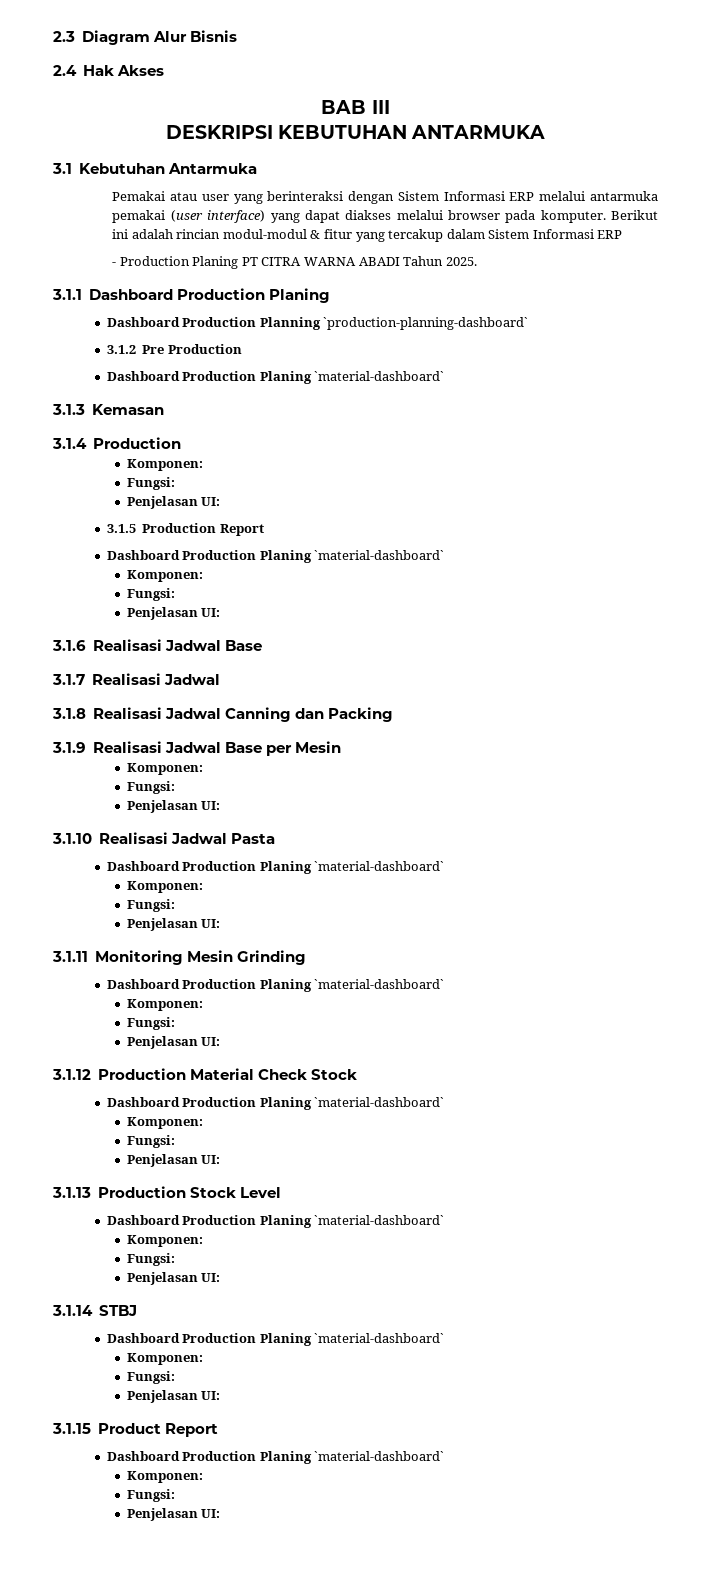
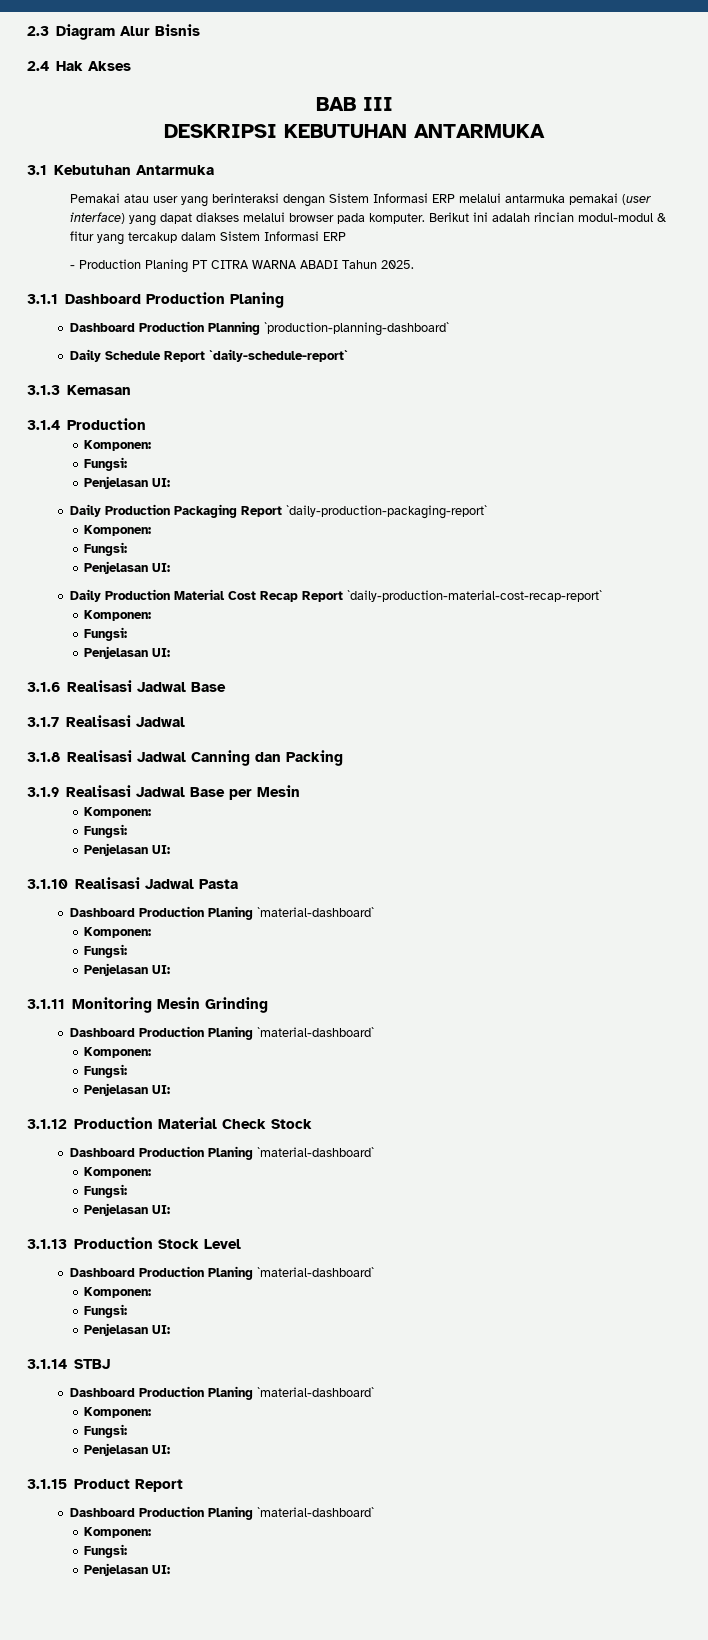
[106,344,242,354] [106,371,445,384] 3.1.2 Pre Production // Dashboard Production Planing `material-dashboard` -> [70,349,349,362] Daily Schedule Report `daily-schedule-report`
[106,523,264,536] [106,550,445,563] 3.1.5 Production Report // Dashboard Production Planing `material-dashboard` -> [70,504,488,519] [84,525,152,536] [84,542,128,556] [84,561,171,574] [70,589,603,602] Daily Production Packaging Report `daily-production-packaging-report` // Komponen: // Fungsi: // Penjelasan UI: // Daily Production Material Cost Recap Report `daily-production-material-cost-recap-report`

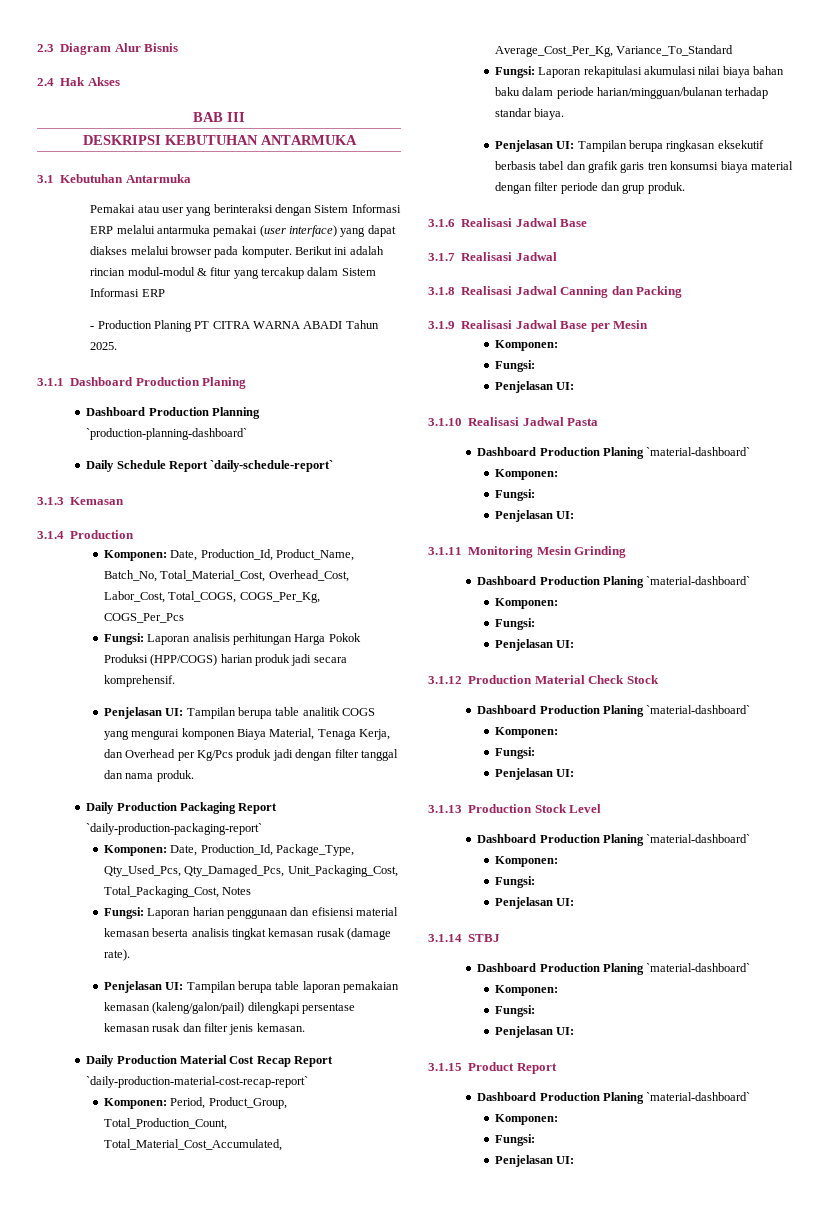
[84,457,128,471] [84,476,171,489] // Fungsi: // Penjelasan UI: -> [170,549,355,561] [103,570,349,582] [103,591,320,603] [103,613,184,623] [103,633,361,645] [103,654,347,666] [103,675,175,687] [103,707,376,719] [103,728,391,740] [103,749,398,761] [103,770,194,782] Date, Production_Id, Product_Name, Batch_No, Total_Material_Cost, Overhead_Cost, Labor_Cost, Total_COGS, COGS_Per_Kg, COGS_Per_Pcs // Fungsi: Laporan analisis perhitungan Harga Pokok Produksi (HPP/COGS) harian produk jadi secara komprehensif. // Penjelasan UI: Tampilan berupa table analitik COGS yang mengurai komponen Biaya Material, Tenaga Kerja, dan Overhead per Kg/Pcs produk jadi dengan filter tanggal dan nama produk.
[84,542,128,556] [84,561,171,574] // Fungsi: // Penjelasan UI: -> [170,844,355,856] [103,865,398,877] [103,886,252,898] [103,907,399,919] [103,928,392,940] [103,949,130,961] [103,981,400,993] [103,1002,356,1014] [103,1023,305,1035] Date, Production_Id, Package_Type, Qty_Used_Pcs, Qty_Damaged_Pcs, Unit_Packaging_Cost, Total_Packaging_Cost, Notes // Fungsi: Laporan harian penggunaan dan efisiensi material kemasan beserta analisis tingkat kemasan rusak (damage rate). // Penjelasan UI: Tampilan berupa table laporan pemakaian kemasan (kaleng/galon/pail) dilengkapi persentase kemasan rusak dan filter jenis kemasan.
[84,627,128,641] [84,646,171,659] // Fungsi: // Penjelasan UI: -> [170,1097,287,1109] [103,1118,227,1130] [103,1139,282,1151] [494,45,734,57] [494,66,785,78] [494,87,769,99] [494,108,565,120] [494,140,764,152] [494,161,793,173] [494,182,685,194] Period, Product_Group, Total_Production_Count, Total_Material_Cost_Accumulated, Average_Cost_Per_Kg, Variance_To_Standard // Fungsi: Laporan rekapitulasi akumulasi nilai biaya bahan baku dalam periode harian/mingguan/bulanan terhadap standar biaya. // Penjelasan UI: Tampilan berupa ringkasan eksekutif berbasis tabel dan grafik garis tren konsumsi biaya material dengan filter periode dan grup produk.

